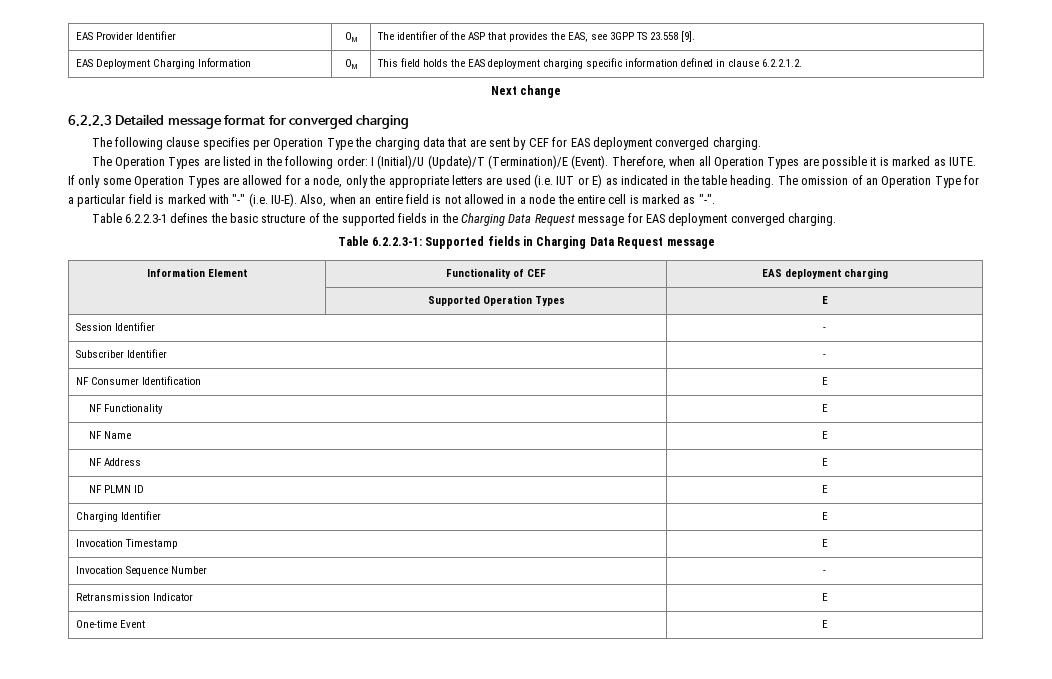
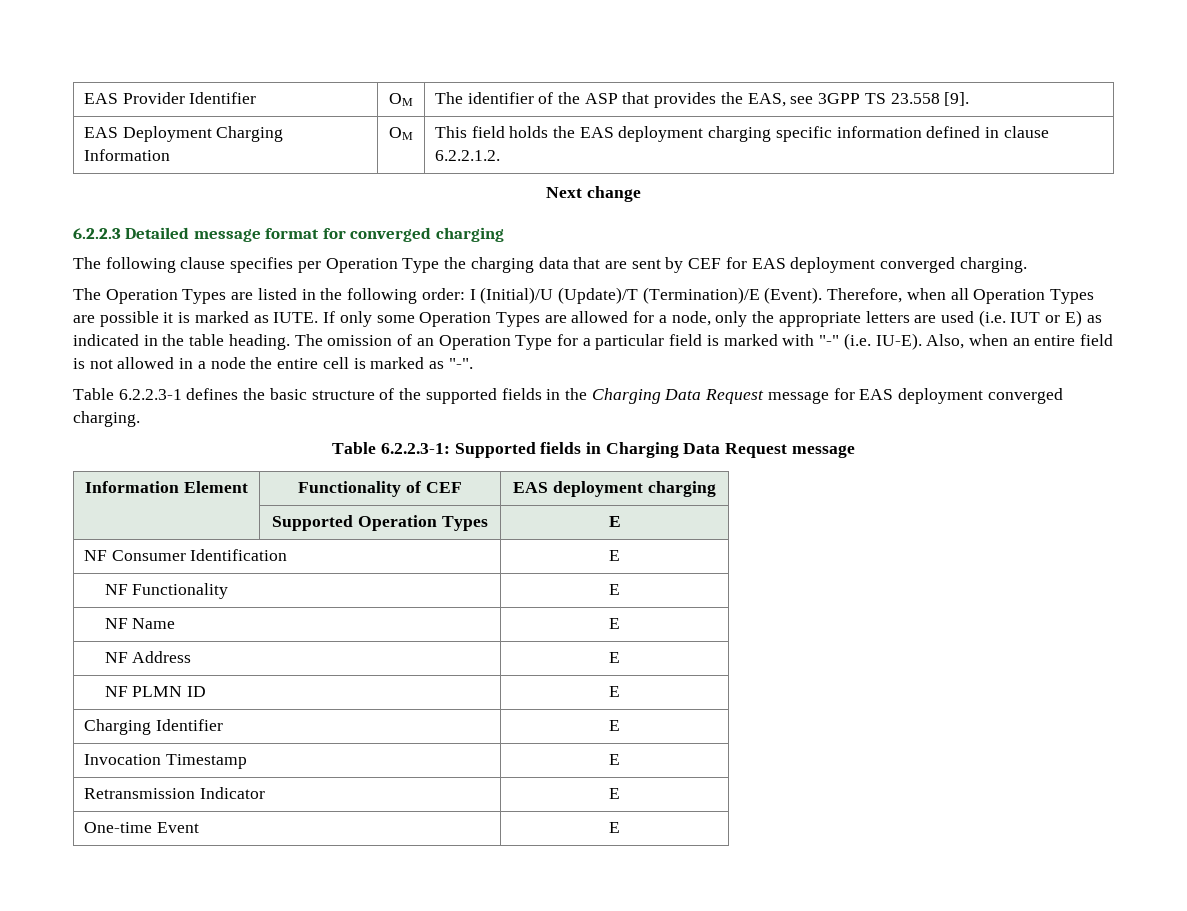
[75,322,155,331] [823,327,826,331] [75,349,167,358] [823,354,826,358] // Session Identifier | - // Subscriber Identifier | - -> (621, 521) none
[75,566,207,576] [823,570,826,574] // Invocation Sequence Number | - -> (620, 759) none

